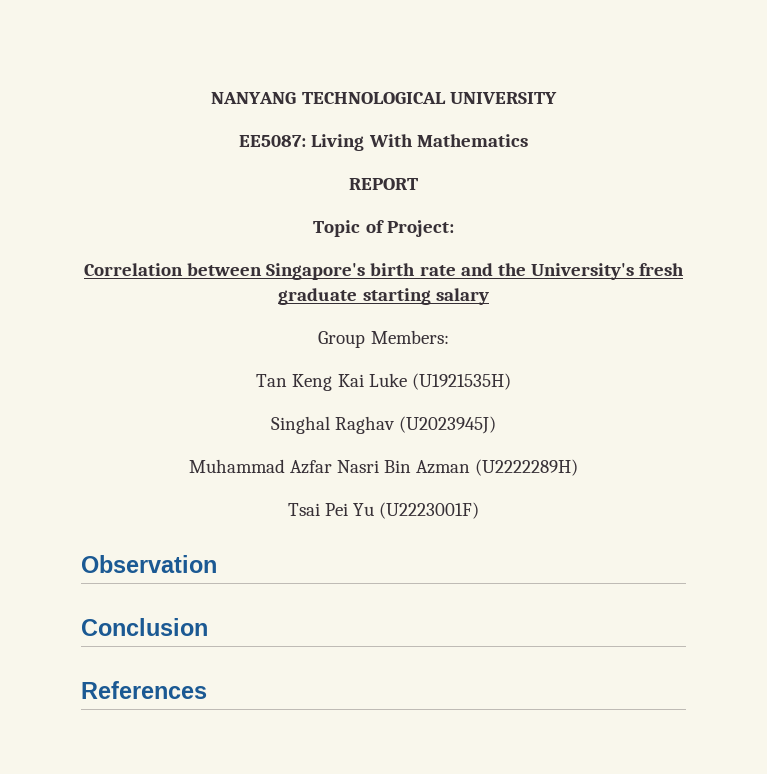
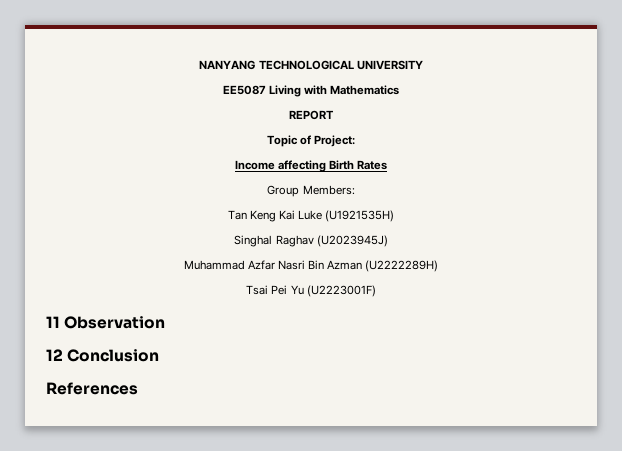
[239,134,413,151] EE5087: Living With -> [222,85,328,97] EE5087 Living with
[83,263,685,280] [278,288,489,305] Correlation between Singapore's birth rate and the University's fresh graduate starting salary -> [234,160,388,172] Income affecting Birth Rates
(480, 510) none -> [46,316,60,328] 11
(217, 564) none -> [46,349,63,361] 12

